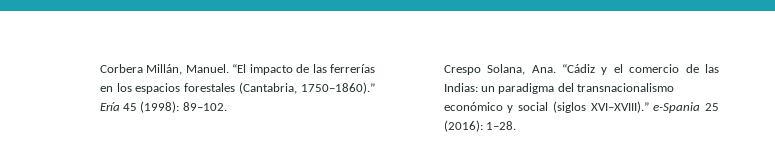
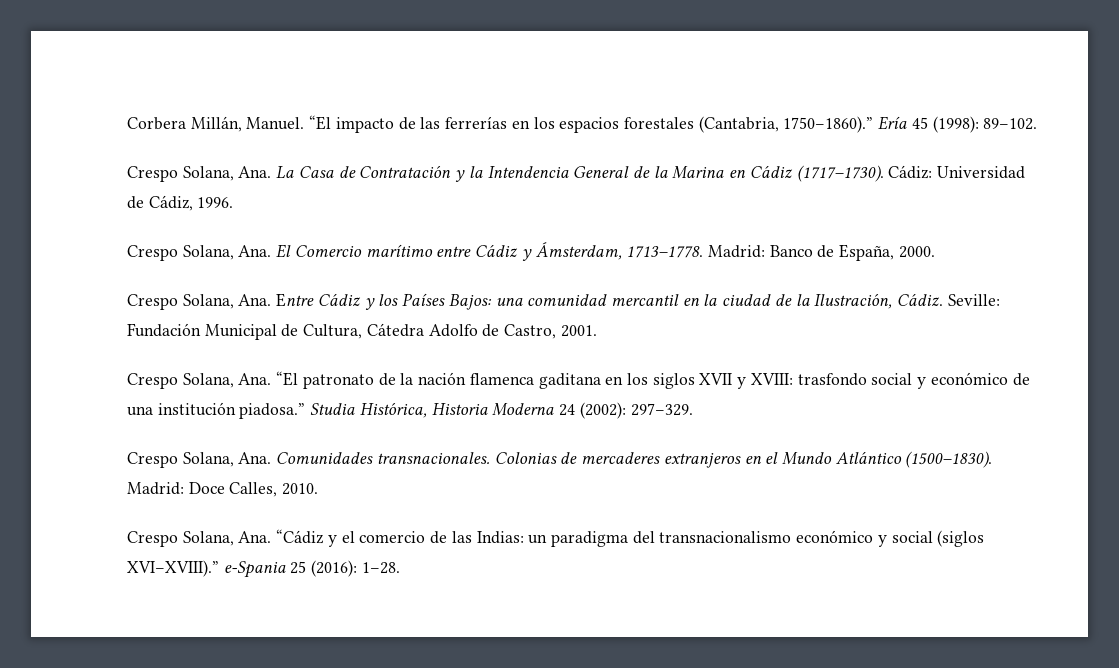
(227, 106) none -> [127,165,1026,182] [127,195,234,211] [127,242,935,261] [127,293,1000,310] [127,323,597,340] [127,371,1030,389] [127,402,693,419] [127,451,993,468] [127,482,319,497] // Crespo Solana, Ana. La Casa de Contratación y la Intendencia General de la Marina en Cádiz (1717–1730). Cádiz: Universidad de Cádiz, 1996. // Crespo Solana, Ana. El Comercio marítimo entre Cádiz y Ámsterdam, 1713–1778. Madrid: Banco de España, 2000. // Crespo Solana, Ana. Entre Cádiz y los Países Bajos: una comunidad mercantil en la ciudad de la Ilustración, Cádiz. Seville: Fundación Municipal de Cultura, Cátedra Adolfo de Castro, 2001. // Crespo Solana, Ana. “El patronato de la nación flamenca gaditana en los siglos XVII y XVIII: trasfondo social y económico de una institución piadosa.” Studia Histórica, Historia Moderna 24 (2002): 297–329. // Crespo Solana, Ana. Comunidades transnacionales. Colonias de mercaderes extranjeros en el Mundo Atlántico (1500–1830). Madrid: Doce Calles, 2010.

